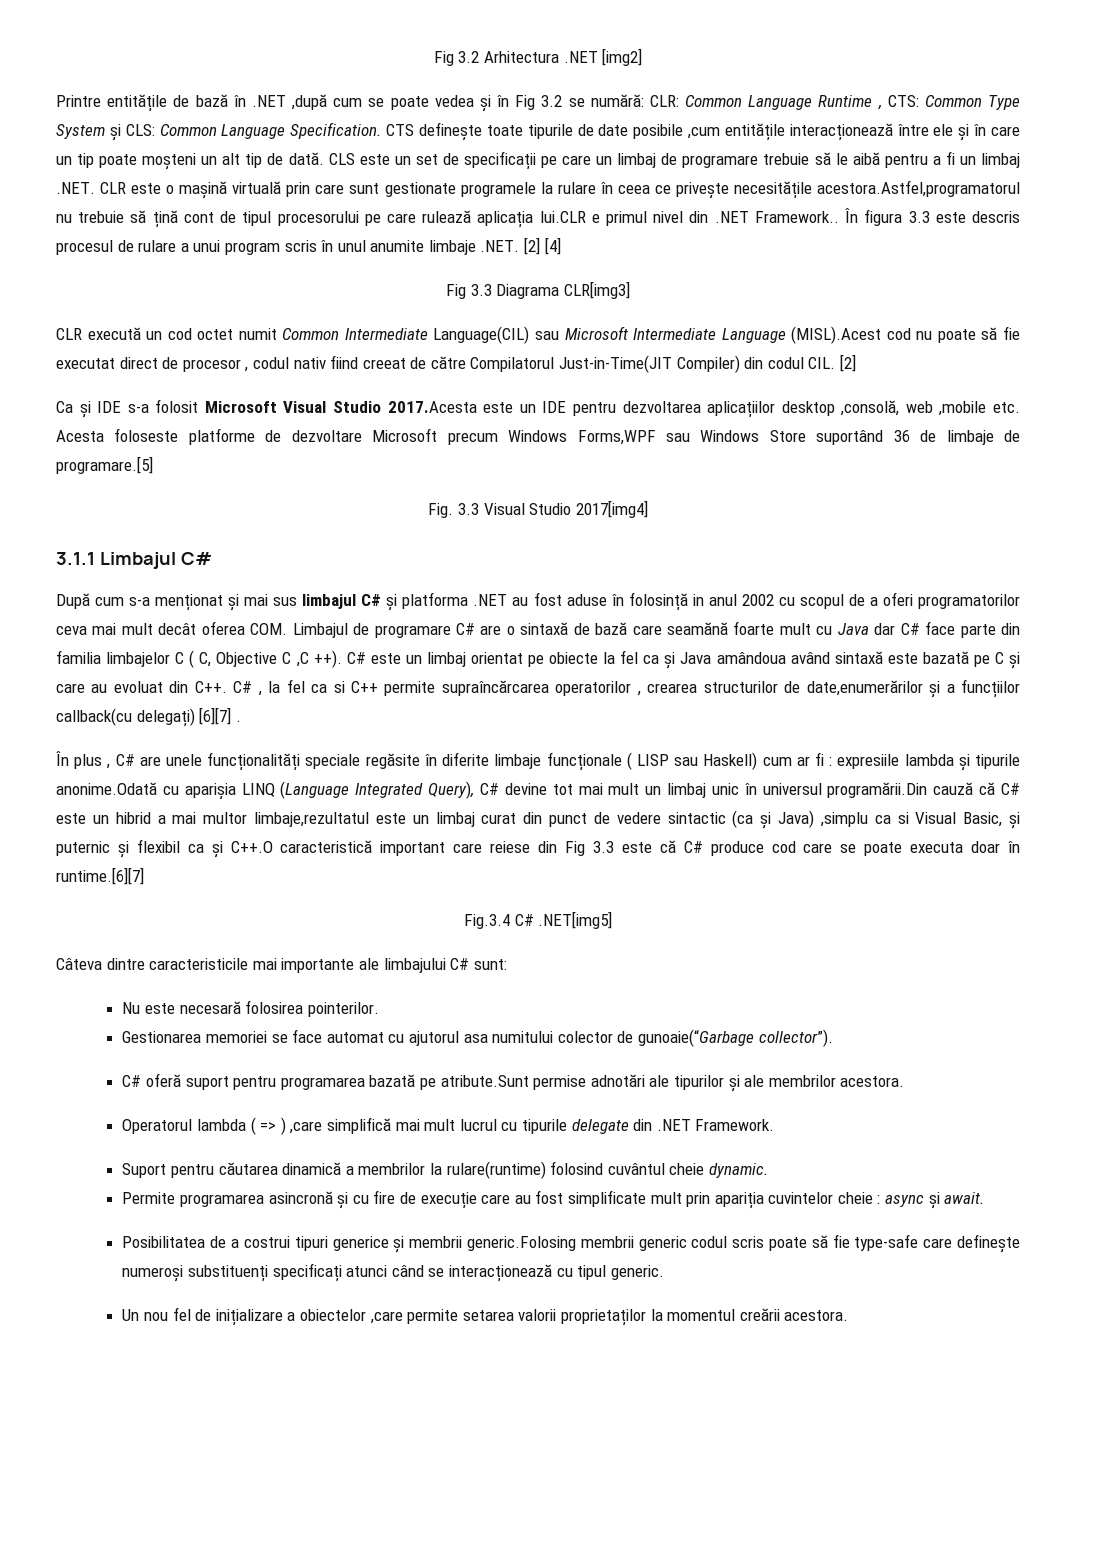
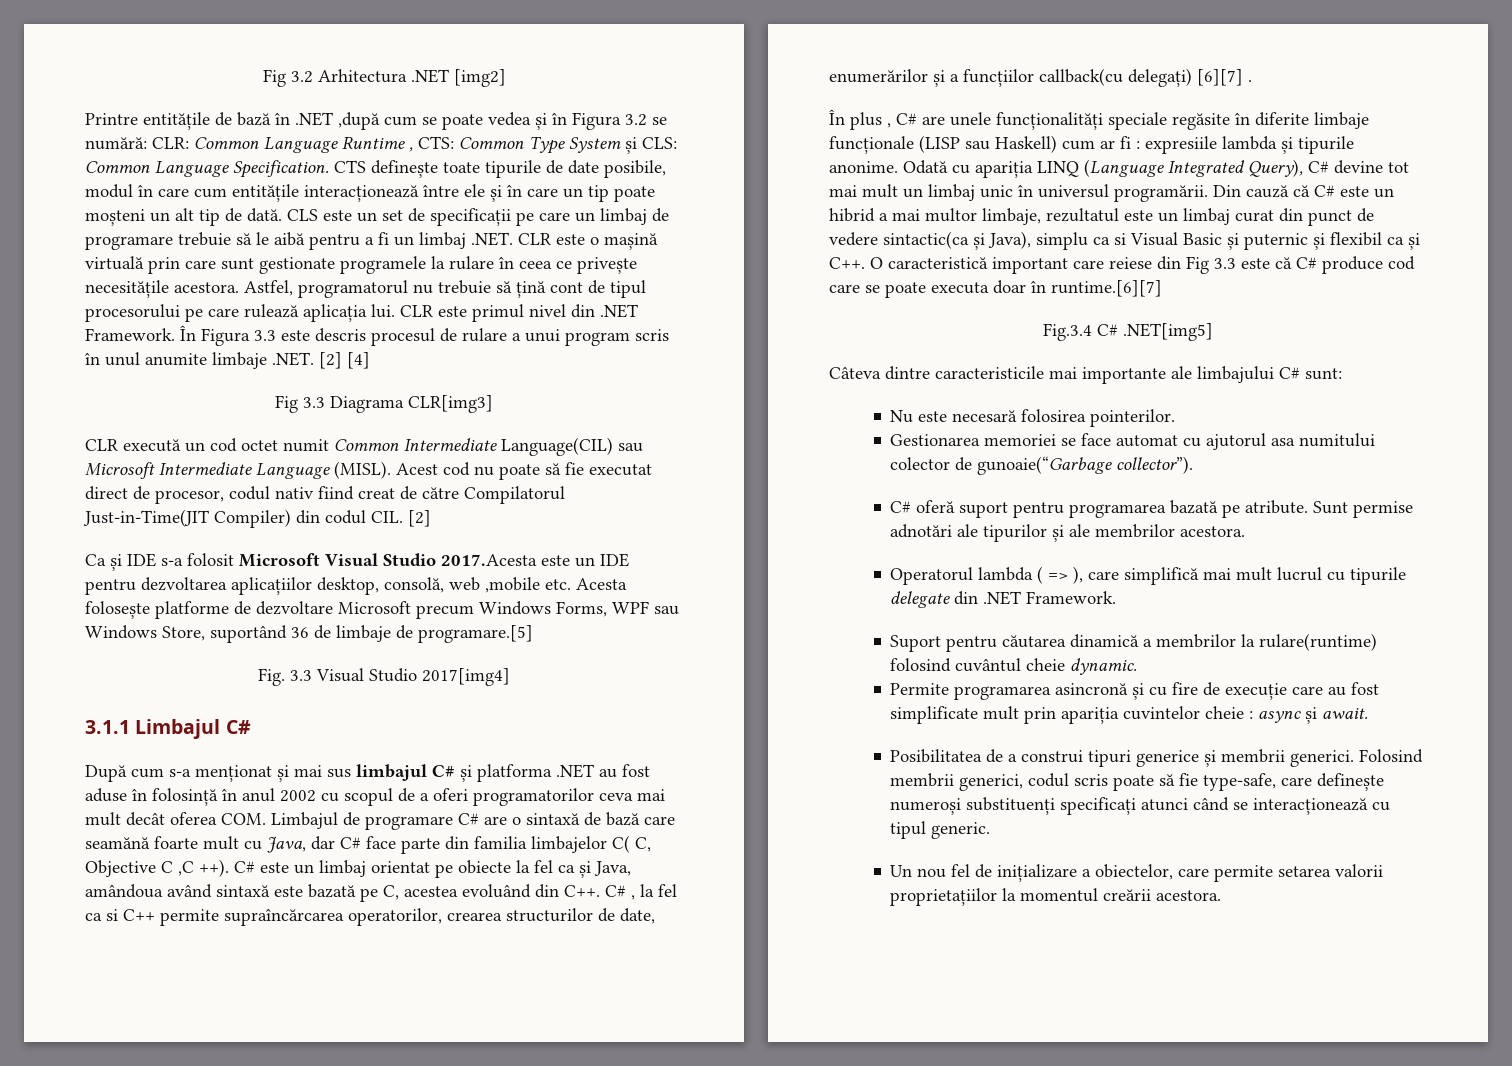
[515,95,536,110] Fig -> [572,112,621,130] Figura
[633,124,721,139] posibile ,cum -> [604,160,666,178] [85,184,227,198] posibile, modul în care cum
[816,180,1020,197] acestora.Astfel,programatorul -> [174,280,408,298] acestora. Astfel, programatorul
[539,211,600,223] lui.CLR e -> [371,304,467,318] lui. CLR este
[754,208,903,226] Framework.. În figura -> [85,325,250,346] Framework. În Figura
[791,326,882,344] (MISL).Acest -> [334,461,438,479] (MISL). Acest
[182,359,249,372] procesor , -> [155,490,224,504] procesor,
[362,358,406,369] creeat -> [358,488,395,499] creat
[781,400,900,416] desktop ,consolă, -> [317,577,444,595] desktop, consolă,
[114,428,179,442] foloseste -> [85,601,150,619] folosește
[577,430,656,445] Forms,WPF -> [556,601,649,617] Forms, WPF
[769,430,806,442] Store -> [162,626,205,641] Store,
[692,594,704,606] in -> [221,788,237,801] în
[837,623,869,635] Java -> [267,836,306,853] Java,
[175,650,195,668] C ( -> [612,835,630,853] C(
[680,652,712,664] Java -> [594,861,631,876] Java,
[994,652,1020,669] [56,681,163,693] C și care au evoluat -> [383,884,531,900] C, acestea evoluând
[555,681,641,696] operatorilor , -> [348,908,442,926] operatorilor,
[806,680,923,696] date,enumerărilor -> [620,908,655,924] [829,69,928,83] date, enumerărilor
[626,752,669,770] ( LISP -> [919,135,960,153] (LISP
[56,782,236,800] anonime.Odată cu aparișia -> [829,160,1033,178] anonime. Odată cu apariția
[827,782,928,798] programării.Din -> [1114,185,1241,202] programării. Din
[254,812,369,827] limbaje,rezultatul -> [982,208,1119,225] limbaje, rezultatul
[667,810,868,829] sintactic (ca și Java) ,simplu -> [883,231,1088,250] sintactic(ca și Java), simplu
[963,812,1003,827] Basic, -> [1183,233,1222,245] Basic
[230,841,273,853] C++.O -> [829,257,883,269] C++. O
[440,1075,529,1087] atribute.Sunt -> [1245,500,1349,514] atribute. Sunt
[280,1117,323,1135] ) ,care -> [1073,566,1120,584] ), care
[243,1236,290,1248] costrui -> [1021,750,1084,763] construi
[466,1236,687,1251] generic.Folosing membrii generic -> [1290,749,1424,767] [890,773,1024,791] generici. Folosind membrii generici,
[854,1234,919,1251] type-safe -> [1203,773,1277,791] type-safe,
[299,1309,403,1324] obiectelor ,care -> [1095,864,1210,880] obiectelor, care
[560,1309,646,1326] proprietaților -> [890,888,998,906] proprietațiilor

